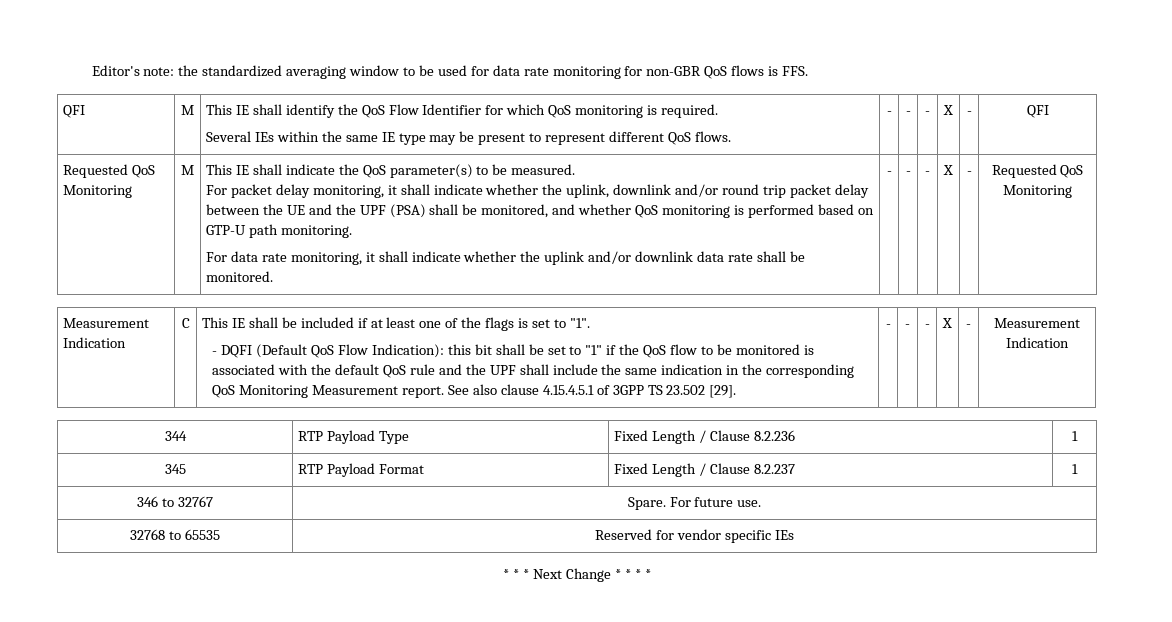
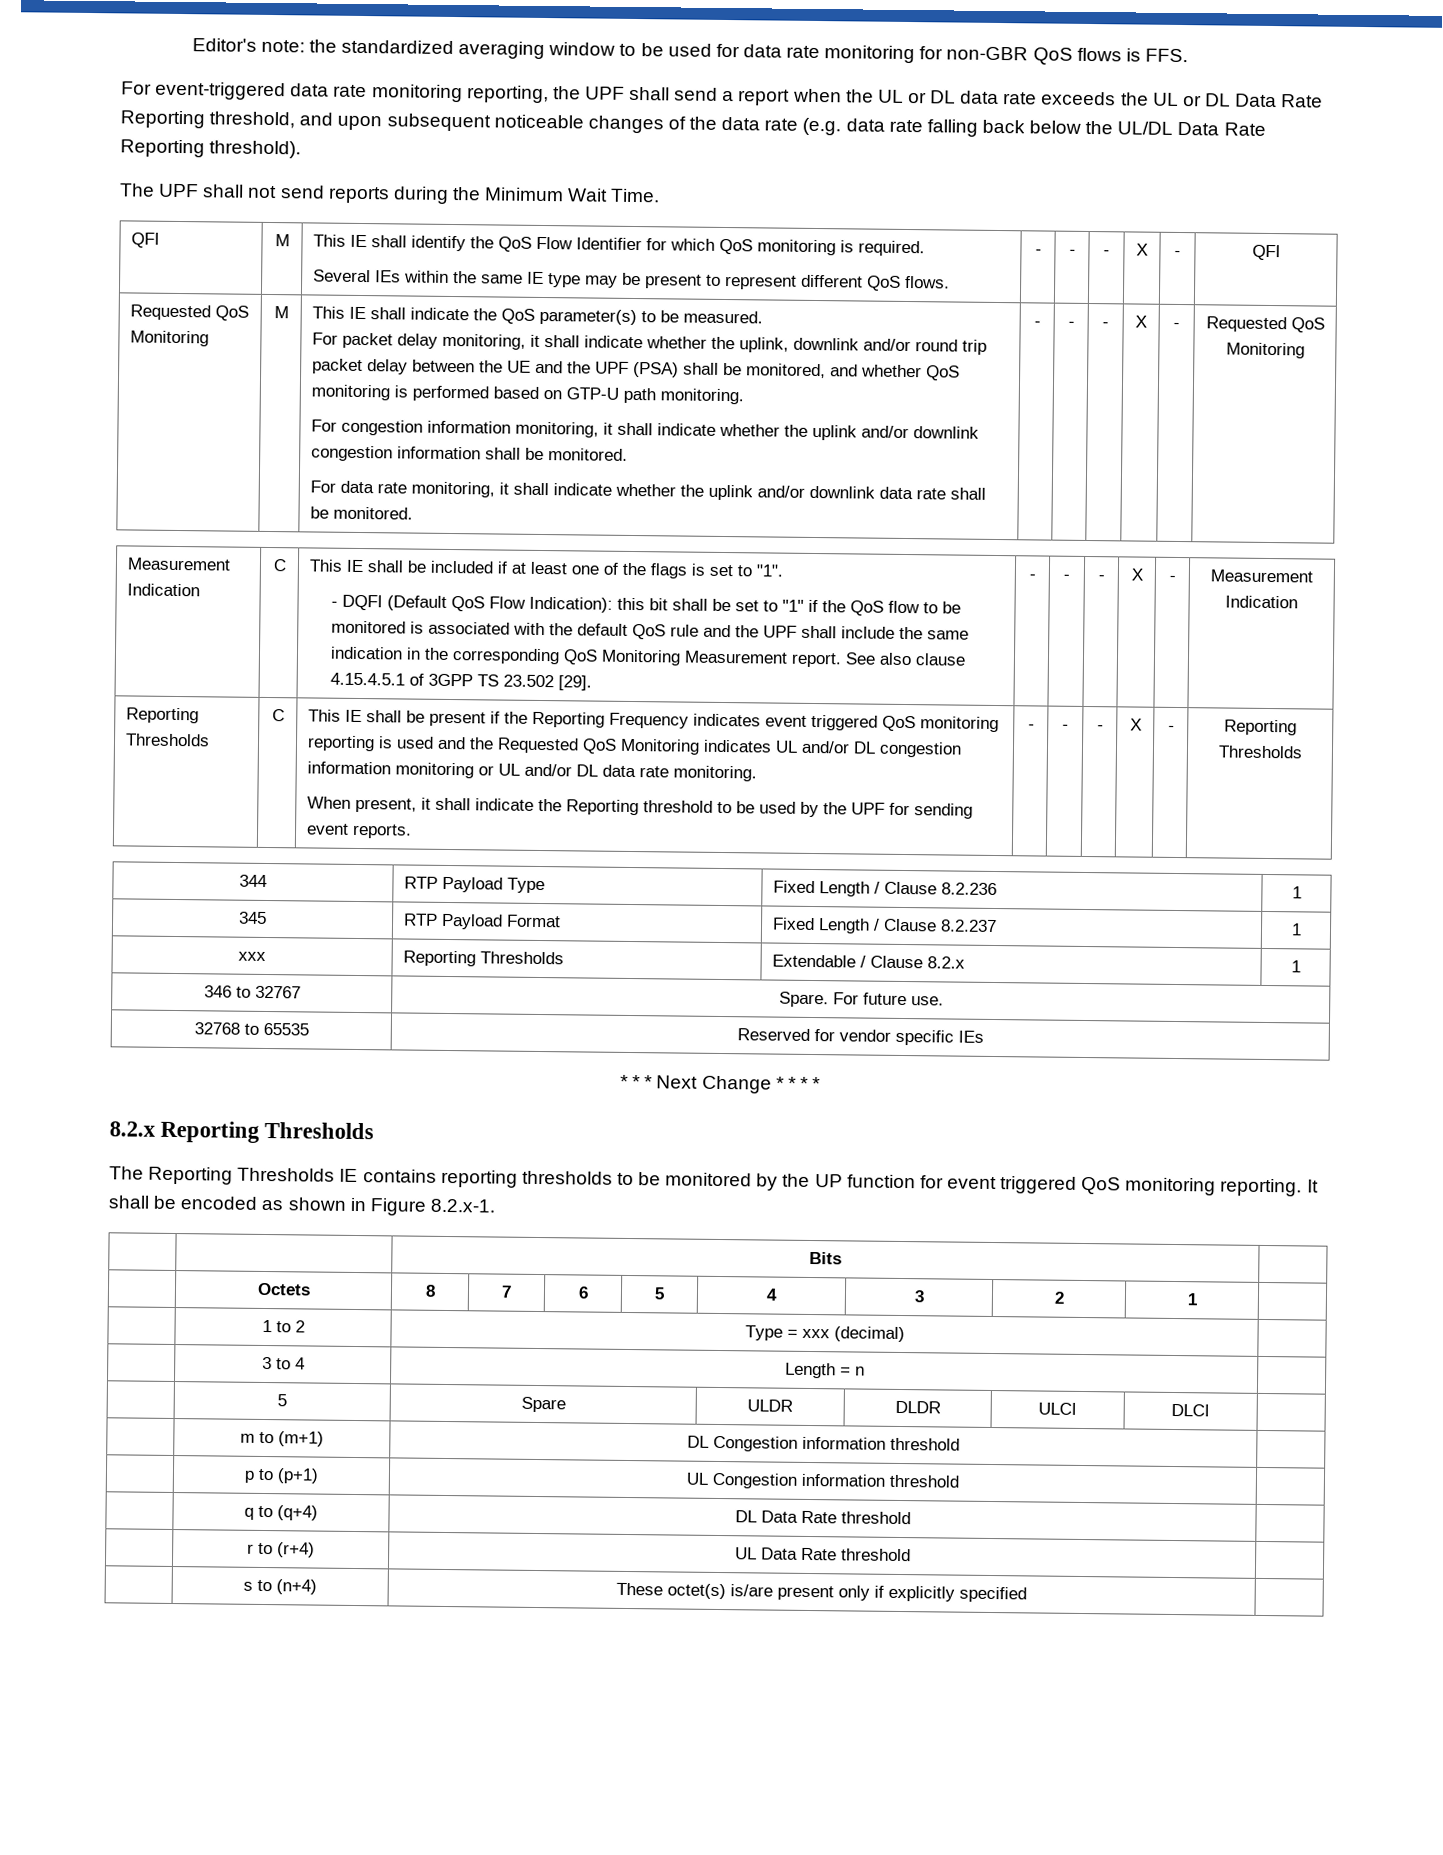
(809, 71) none -> [121,81,1324,108] [120,110,1266,137] [120,139,302,159] [120,183,661,204] // For event-triggered data rate monitoring reporting, the UPF shall send a report when the UL or DL data rate exceeds the UL or DL Data Rate Reporting threshold, and upon subsequent noticeable changes of the data rate (e.g. data rate falling back below the UL/DL Data Rate Reporting threshold). // The UPF shall not send reports during the Minimum Wait Time.
(352, 231) none -> [311,419,980,441] [311,445,629,462] // For congestion information monitoring, it shall indicate whether the uplink and/or downlink congestion information shall be monitored.
(1069, 342) none -> [126,707,200,724] [125,733,211,747] [271,709,285,722] [308,709,1000,733] [307,735,963,758] [307,761,758,782] [307,796,974,819] [306,823,413,839] [1027,724,1035,730] [1062,724,1069,730] [1096,725,1104,731] [1129,718,1142,731] [1167,725,1175,731] [1224,719,1297,736] [1217,745,1303,759] // Reporting Thresholds | C | This IE shall be present if the Reporting Frequency indicates event triggered QoS monitoring reporting is used and the Requested QoS Monitoring indicates UL and/or DL congestion information monitoring or UL and/or DL data rate monitoring. // When present, it shall indicate the Reporting threshold to be used by the UPF for sending event reports. | - | - | - | X | - | Reporting Thresholds
(1078, 469) none -> [238,951,266,961] [403,950,565,967] [772,954,966,969] [1290,960,1301,973] // xxx | Reporting Thresholds | Extendable / Clause 8.2.x | 1
(651, 574) none -> [109,1120,375,1143] [109,1166,1319,1197] [108,1195,495,1216] [808,1251,842,1265] [256,1282,311,1296] [424,1284,436,1297] [501,1285,512,1298] [577,1286,589,1299] [654,1287,665,1300] [765,1288,778,1301] [913,1290,925,1303] [1053,1291,1065,1304] [1186,1293,1198,1306] [261,1319,305,1333] [744,1325,905,1343] [261,1356,305,1370] [784,1362,865,1379] [277,1394,287,1407] [520,1396,566,1413] [746,1399,793,1412] [894,1400,941,1414] [1038,1402,1077,1415] [1171,1403,1210,1417] [240,1431,324,1447] [686,1435,960,1452] [244,1468,319,1484] [685,1472,959,1489] [244,1505,318,1521] [734,1510,911,1525] [247,1542,315,1558] [734,1547,911,1562] [243,1579,317,1595] [616,1582,1027,1603] // 8.2.x Reporting Thresholds // The Reporting Thresholds IE contains reporting thresholds to be monitored by the UP function for event triggered QoS monitoring reporting. It shall be encoded as shown in Figure 8.2.x-1. // | | Bits | // | Octets | 8 | 7 | 6 | 5 | 4 | 3 | 2 | 1 | // | 1 to 2 | Type = xxx (decimal) | // | 3 to 4 | Length = n | // | 5 | Spare | ULDR | DLDR | ULCI | DLCI | // | m to (m+1) | DL Congestion information threshold | // | p to (p+1) | UL Congestion information threshold | // | q to (q+4) | DL Data Rate threshold | // | r to (r+4) | UL Data Rate threshold | // | s to (n+4) | These octet(s) is/are present only if explicitly specified |

